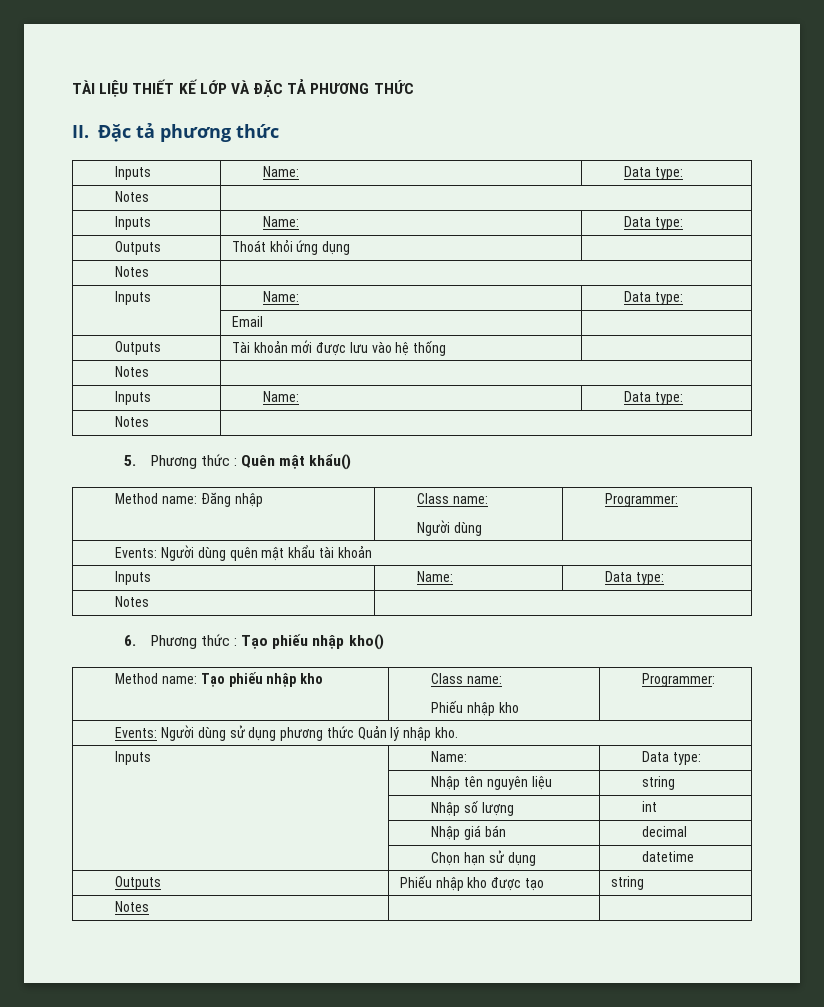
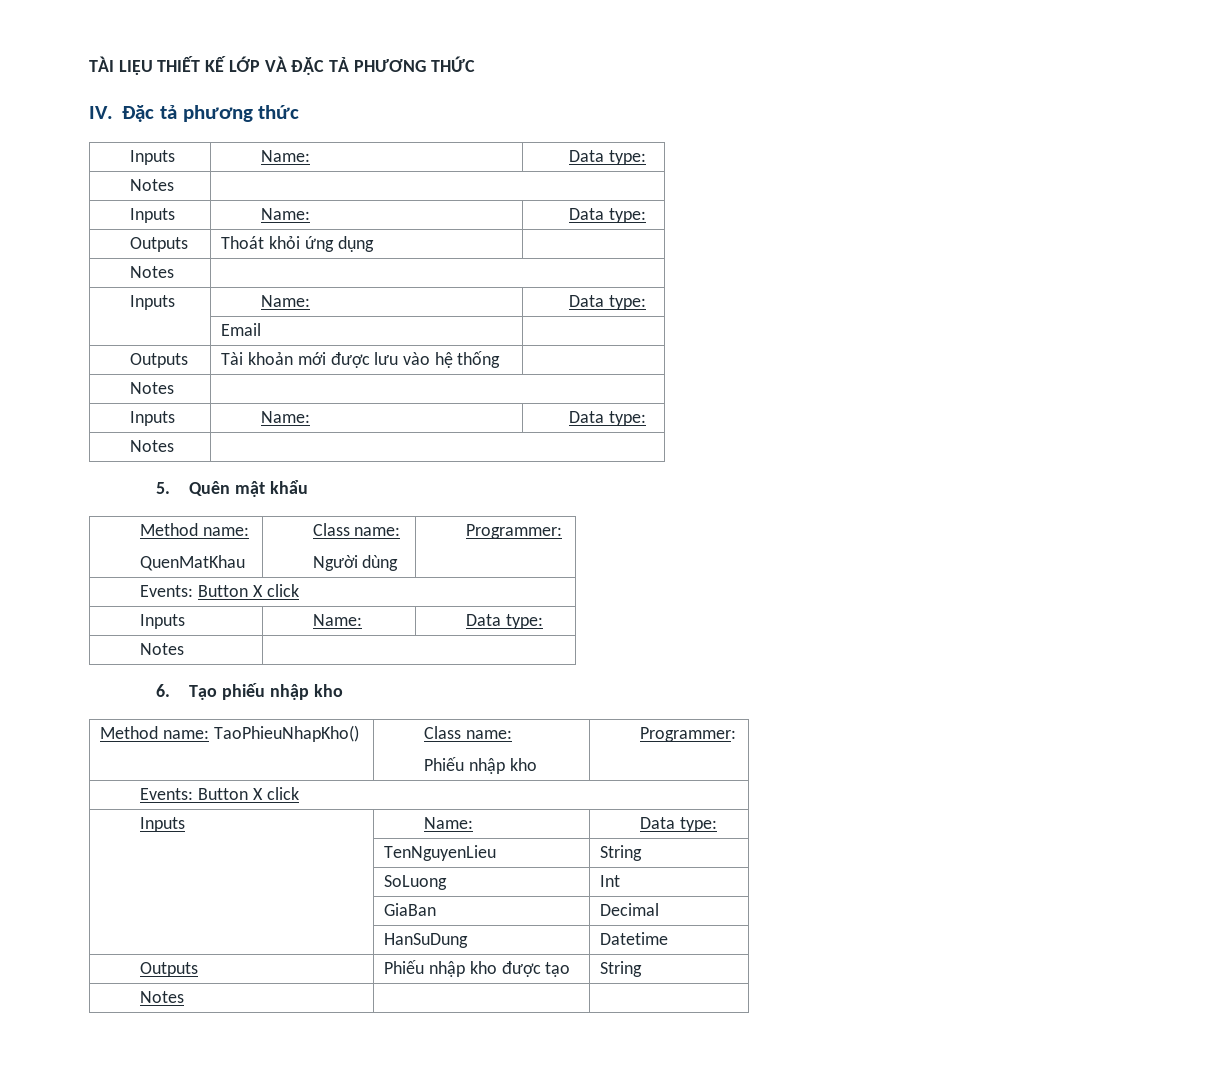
[72,125,89,138] II. -> [89,106,113,119] IV.
[150,454,237,469] Phương thức : -> (170, 488) none
[309,454,352,470] [115,492,263,507] khẩu() // Method name: Đăng nhập -> [269,480,308,494] [140,523,250,536] [140,555,246,571] khẩu // Method name: // QuenMatKhau
[160,545,372,561] Người dùng quên mật khẩu tài khoản -> [198,584,299,597] Button X click
[150,634,384,650] [115,673,197,684] Phương thức : Tạo phiếu nhập kho() // Method name: -> (170, 690) none
(324, 678) none -> [100,725,359,742] // Method name: TaoPhieuNhapKho()
[160,725,458,741] [115,751,152,765] [431,751,468,762] [642,751,701,765] [431,776,552,790] [642,776,676,790] [431,800,514,816] [642,801,658,812] [431,825,506,840] [642,826,688,837] [431,850,536,866] [642,851,695,862] Người dùng sử dụng phương thức Quản lý nhập kho. // Inputs | Name: | Data type: // | Nhập tên nguyên liệu | string // | Nhập số lượng | int // | Nhập giá bán | decimal // | Chọn hạn sử dụng | datetime -> [198,787,299,800] [140,817,186,832] [424,817,474,829] [640,817,718,832] [384,845,497,861] [600,845,643,861] [384,875,448,890] [600,875,621,887] [384,903,437,916] [600,903,660,916] [384,933,469,948] [600,932,669,945] Button X click // Inputs | Name: | Data type: // | TenNguyenLieu | String // | SoLuong | Int // | GiaBan | Decimal // | HanSuDung | Datetime
[610,876,644,890] string -> [600,961,643,977] String

